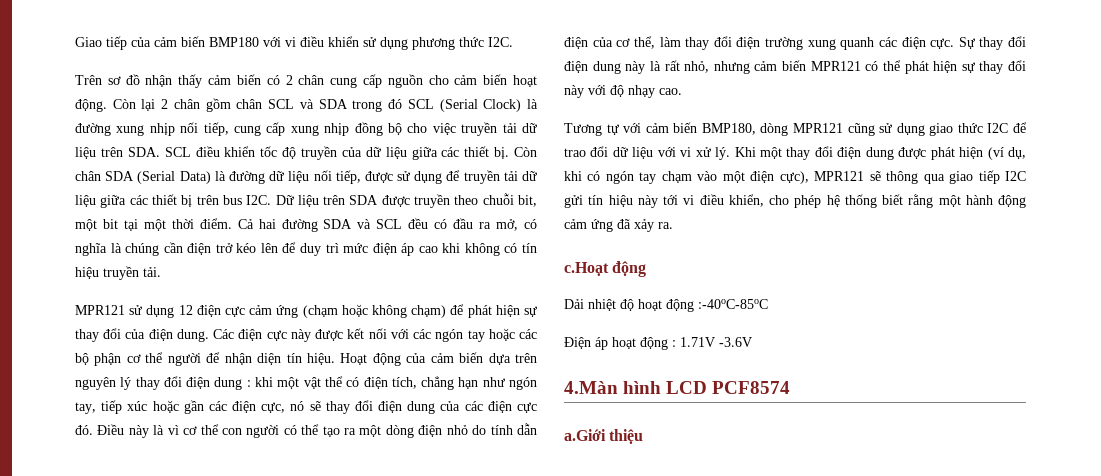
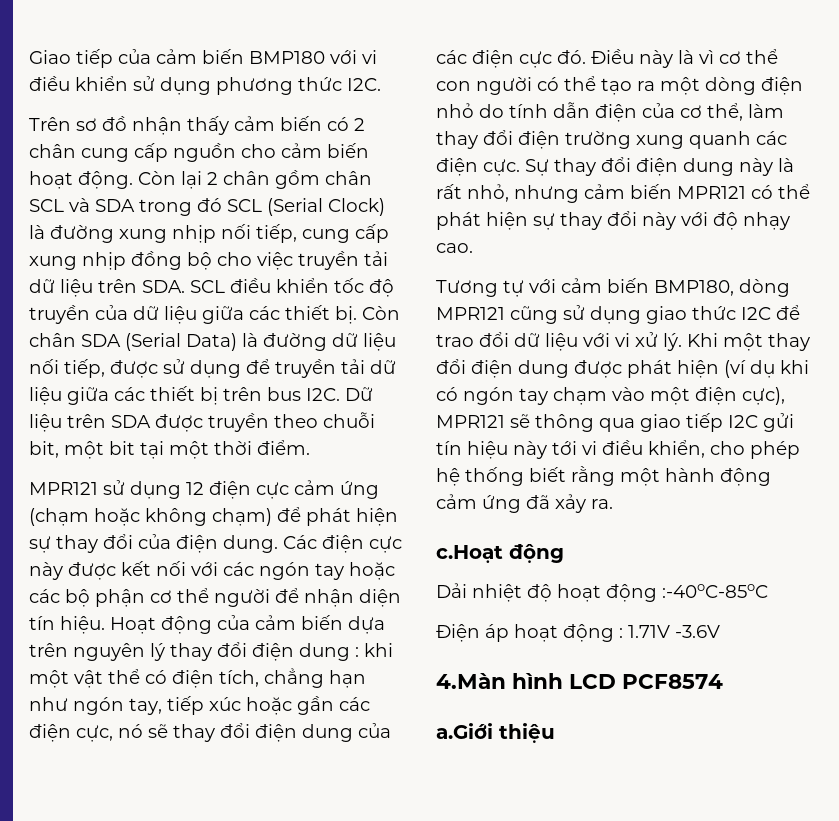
[237,218,537,232] [75,242,537,256] [75,266,161,280] Cả hai đường SDA và SCL đều có đầu ra mở, có nghĩa là chúng cần điện trở kéo lên để duy trì mức điện áp cao khi không có tín hiệu truyền tải. -> (310, 447) none
[1008,147,1026,159] dụ, -> [750,360,775,378] dụ

